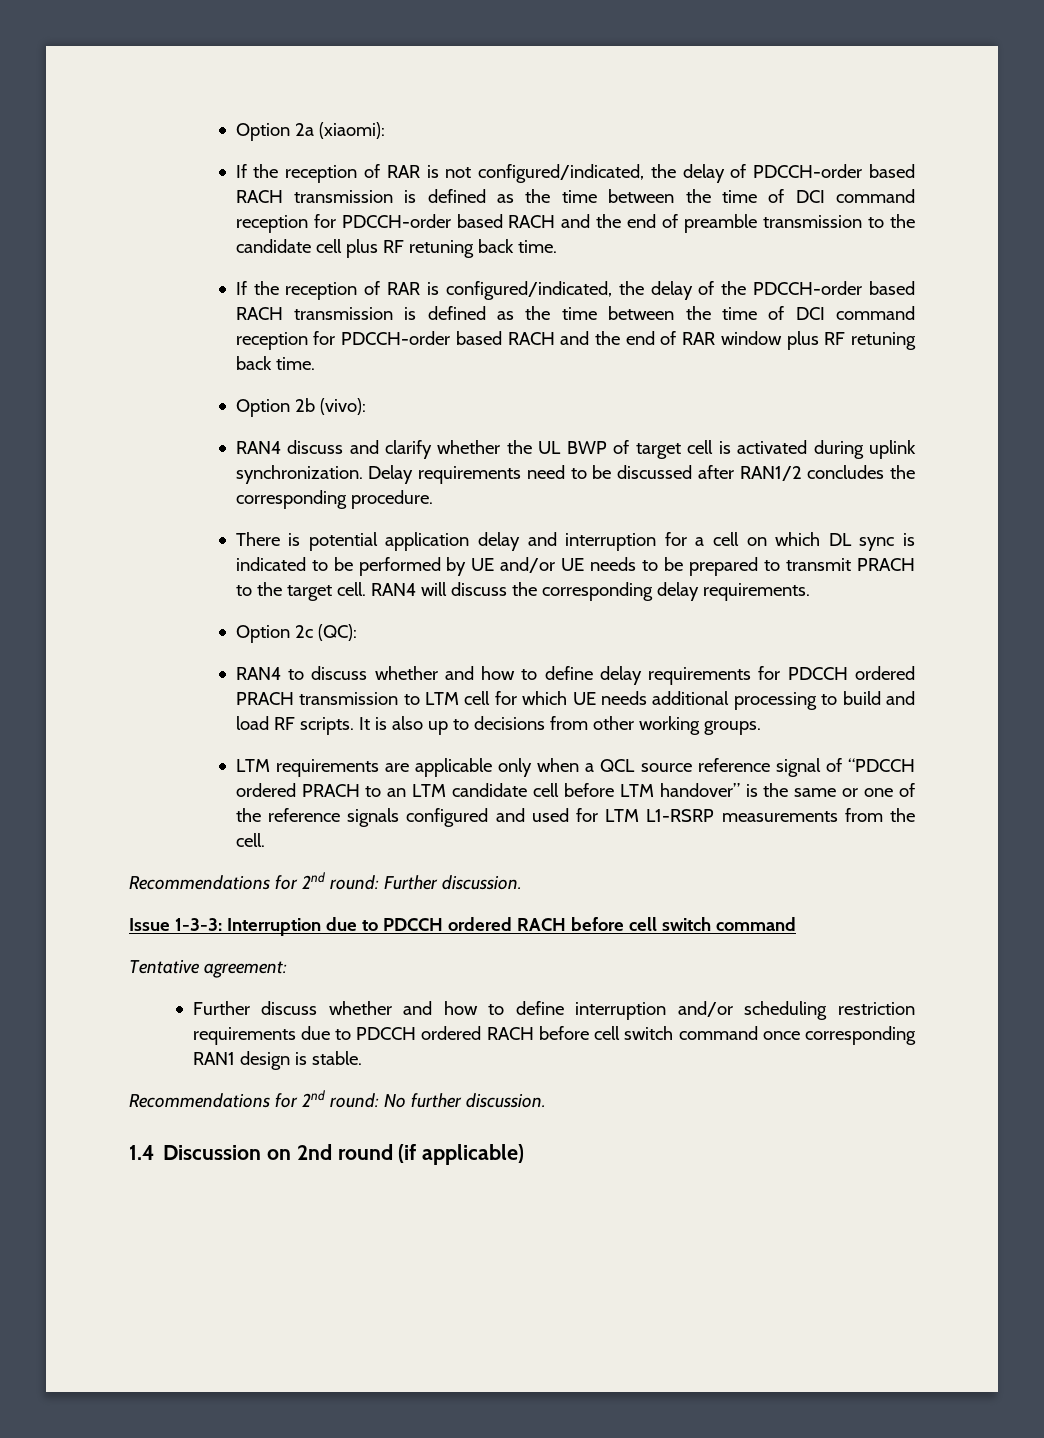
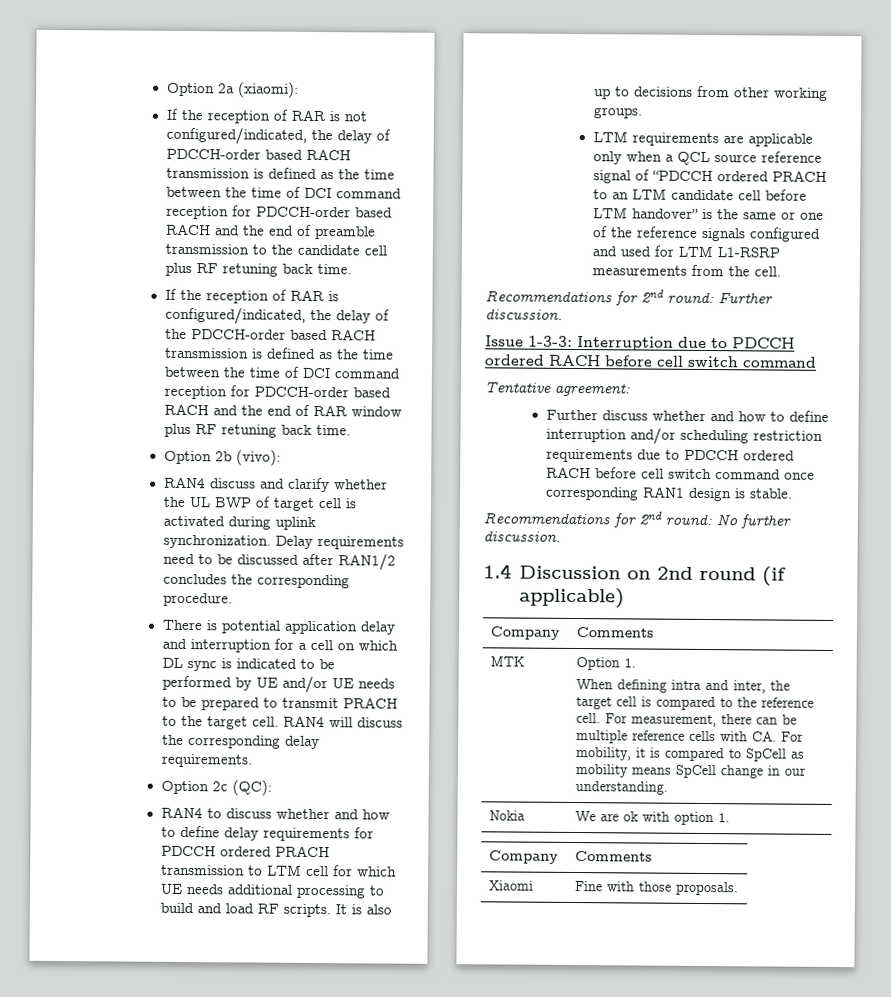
(525, 1154) none -> [490,626,562,640] [576,627,655,638] [490,656,526,667] [576,657,637,671] [576,679,791,694] [576,696,815,711] [576,713,798,728] [576,730,805,744] [575,747,806,762] [575,764,807,779] [575,781,669,795] [489,810,526,821] [575,811,731,826] [489,850,560,864] [575,851,653,862] [488,880,535,891] [574,881,740,896] // Company | Comments // MTK | Option 1. // When defining intra and inter, the target cell is compared to the reference cell. For measurement, there can be multiple reference cells with CA. For mobility, it is compared to SpCell as mobility means SpCell change in our understanding. // Nokia | We are ok with option 1. // Company | Comments // Xiaomi | Fine with those proposals.

